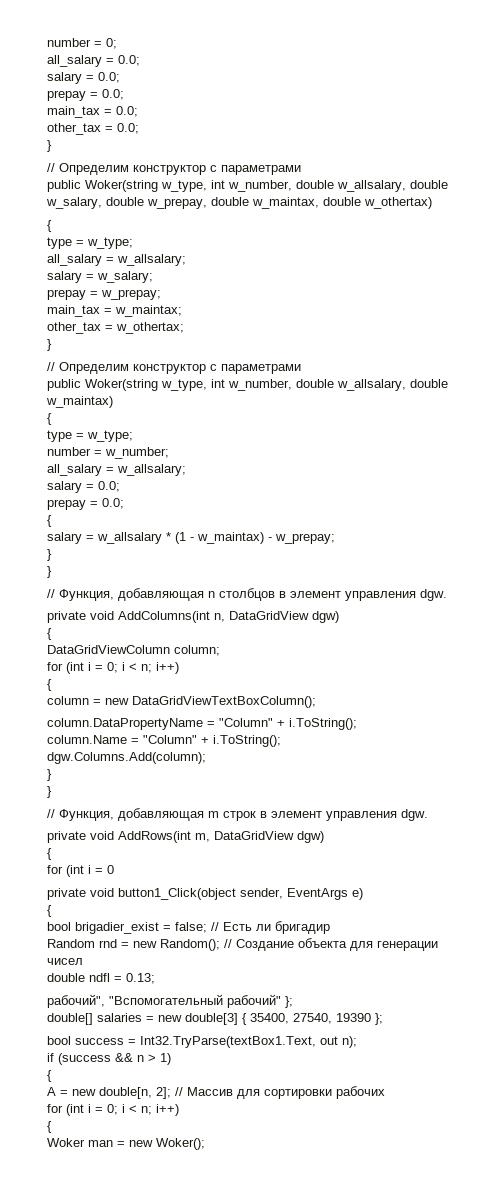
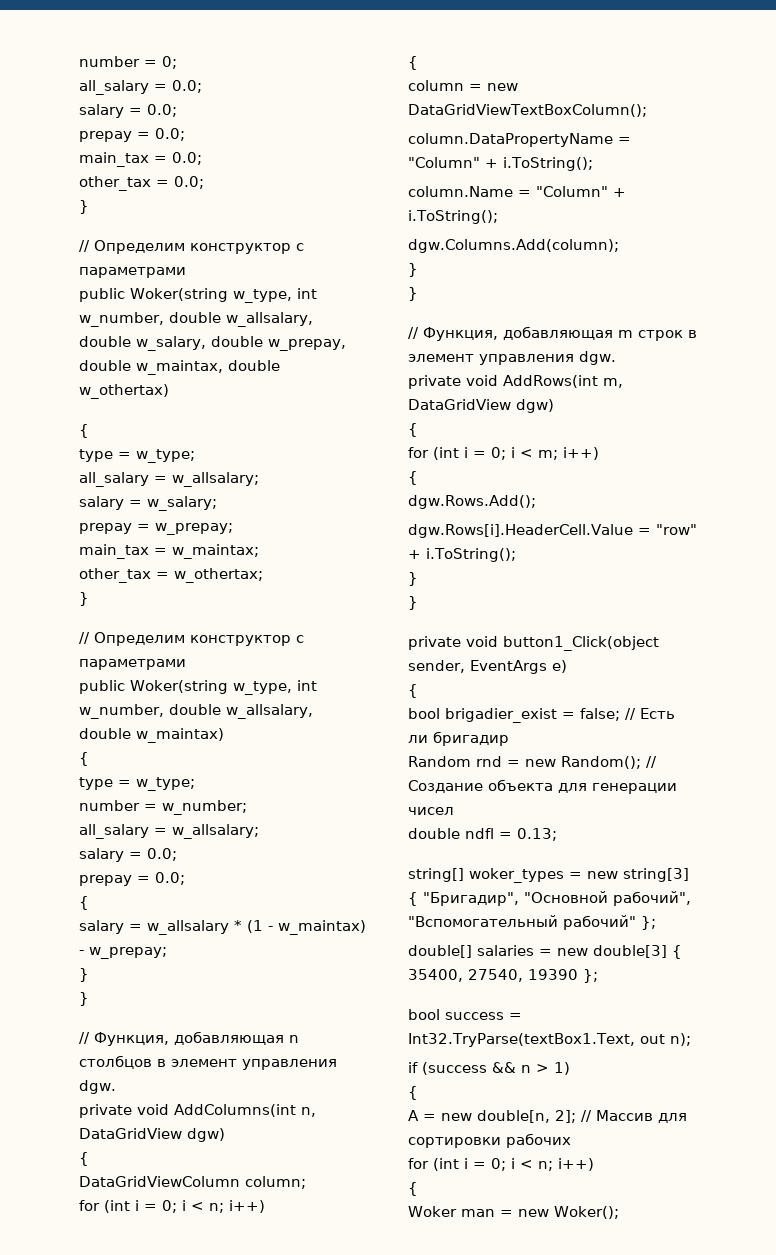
[107,865,114,874] 0 -> [491,447,599,460] [408,471,418,485] [408,495,536,509] [408,524,697,538] [408,548,516,562] [408,572,418,586] [408,596,418,610] 0; i < m; i++) // { // dgw.Rows.Add(); // dgw.Rows[i].HeaderCell.Value = "row" + i.ToString(); // } // }
(155, 978) none -> [408,868,689,883] [408,891,608,906] string[] woker_types = new string[3] { "Бригадир", "Основной

